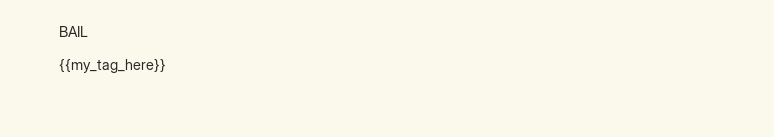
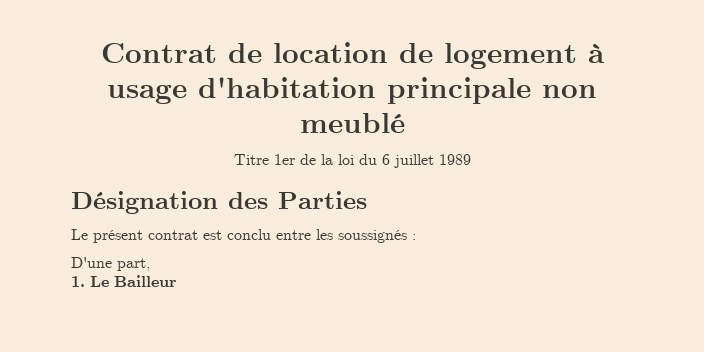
[59,26,88,37] [59,58,166,73] BAIL // {{my_tag_here}} -> [100,42,605,69] [107,77,597,104] [299,113,405,133] [233,154,471,168] [71,191,367,214] [71,229,416,243] [71,257,150,271] [71,275,177,287] Contrat de location de logement à usage d'habitation principale non meublé // Titre 1er de la loi du 6 juillet 1989 // Désignation des Parties // Le présent contrat est conclu entre les soussignés : // D'une part, // 1. Le Bailleur

